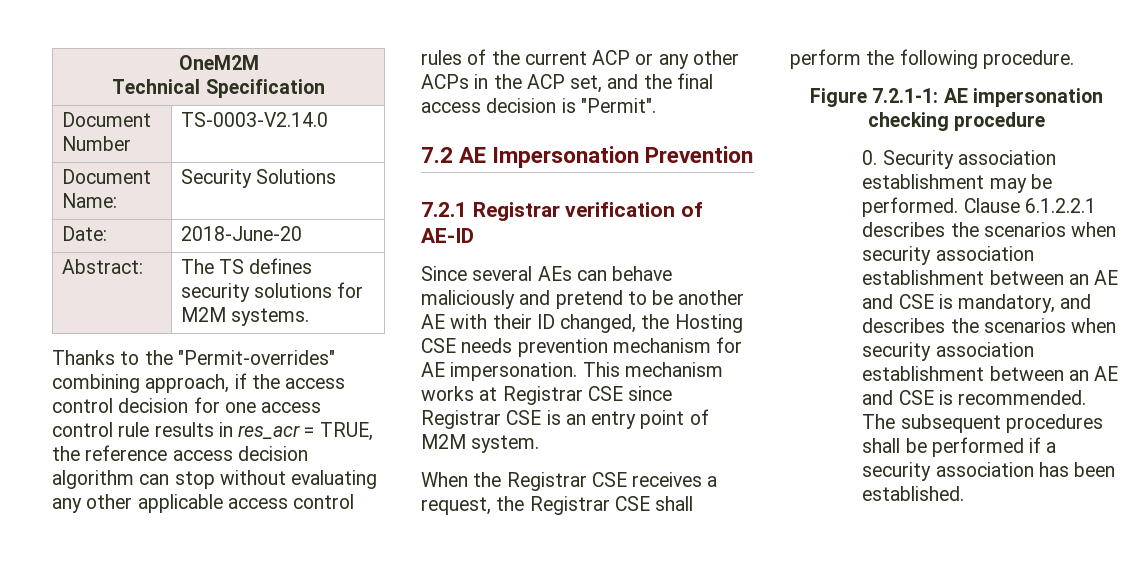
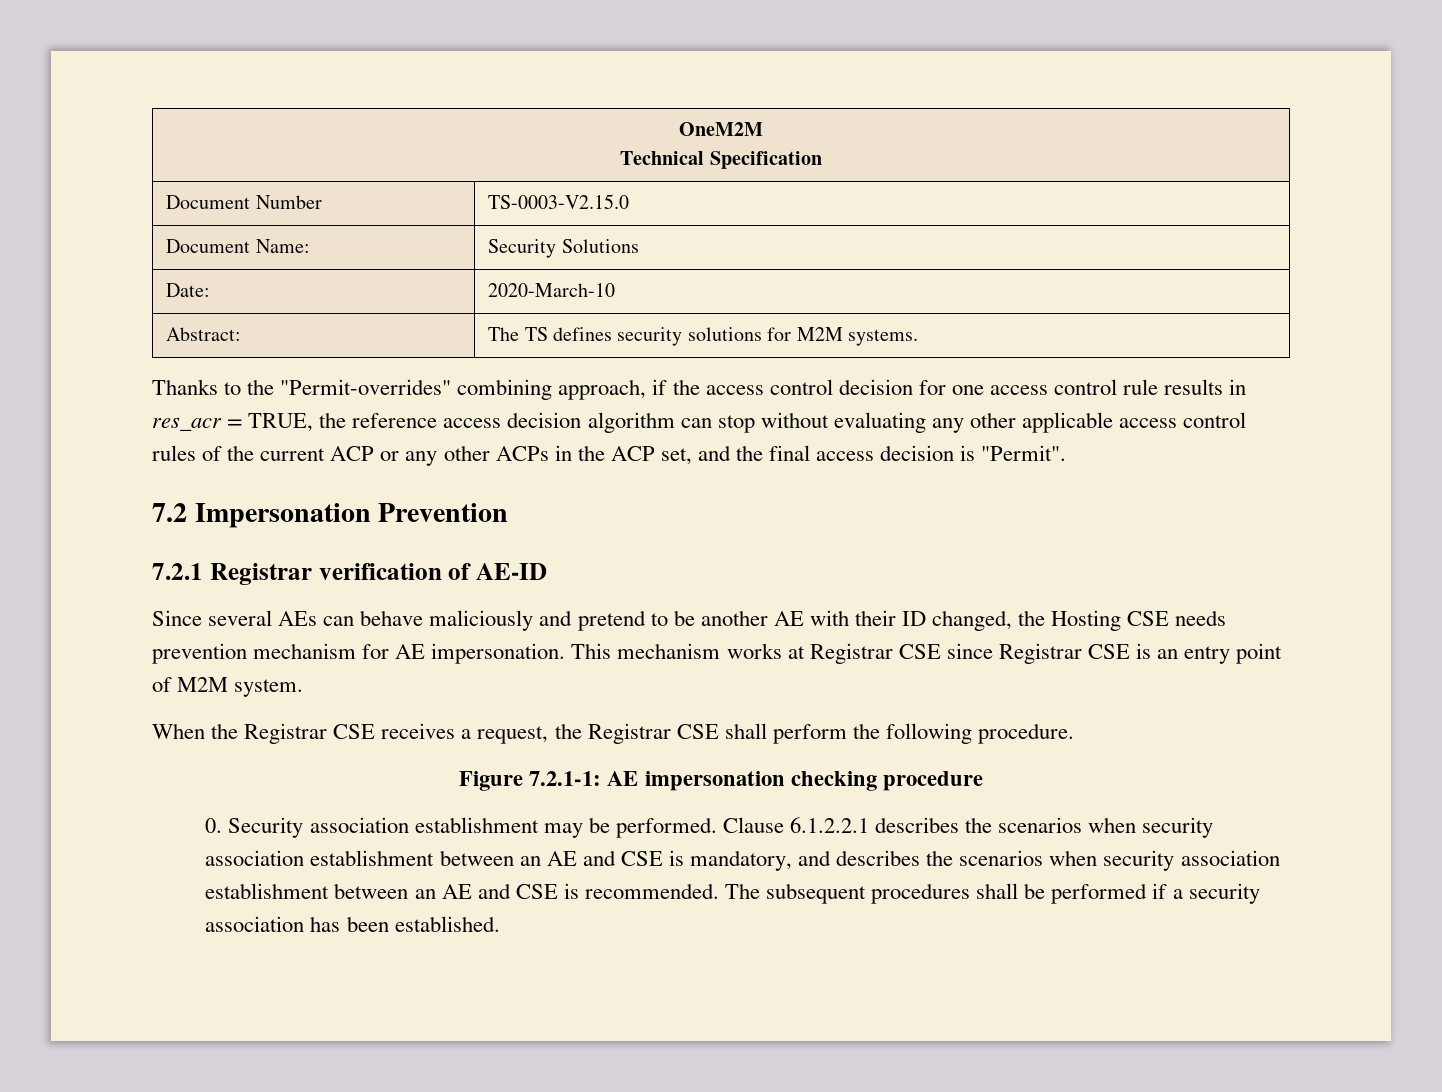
[180,112,328,127] TS-0003-V2.14.0 -> [488,194,630,209] TS-0003-V2.15.0
[180,226,302,241] 2018-June-20 -> [488,283,616,297] 2020-March-10
[459,147,487,163] AE -> (187, 512) none

